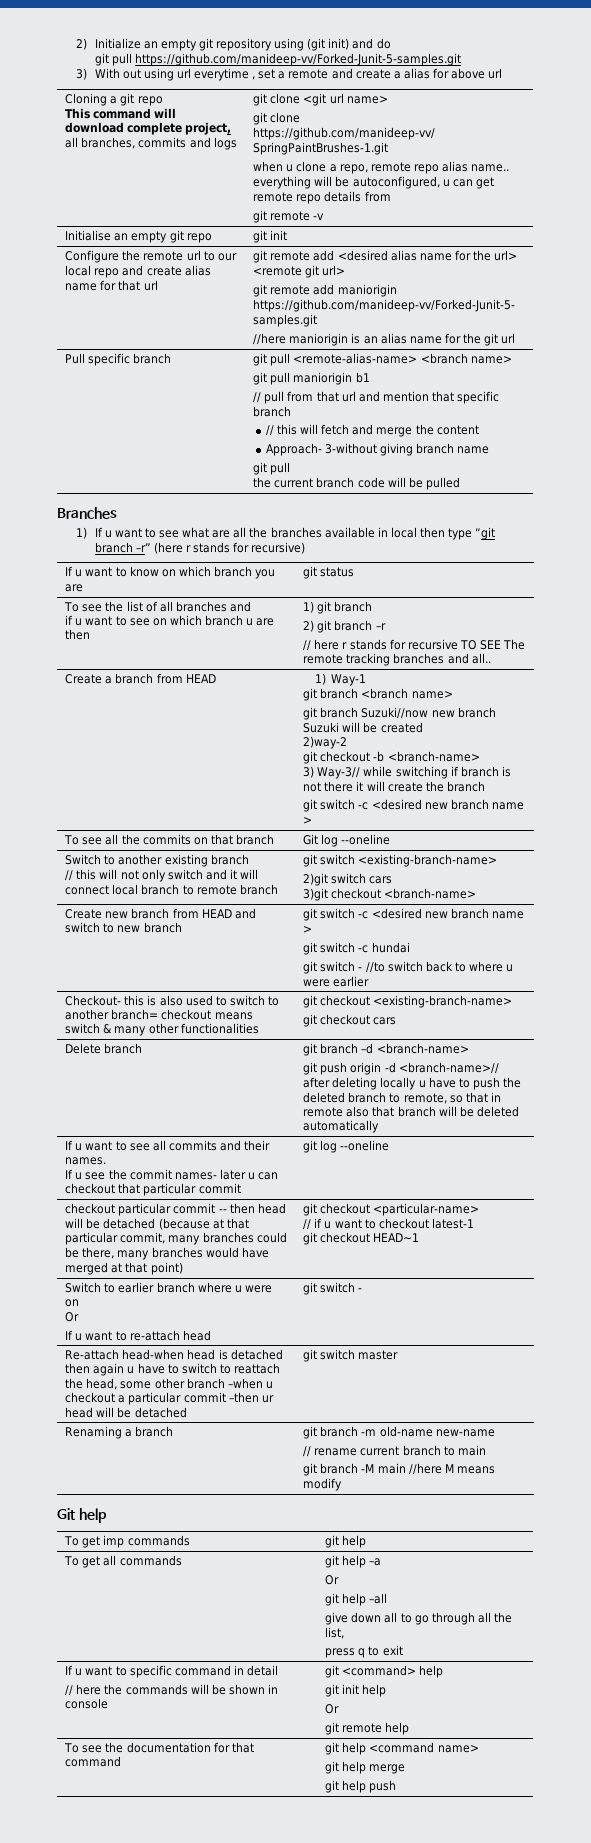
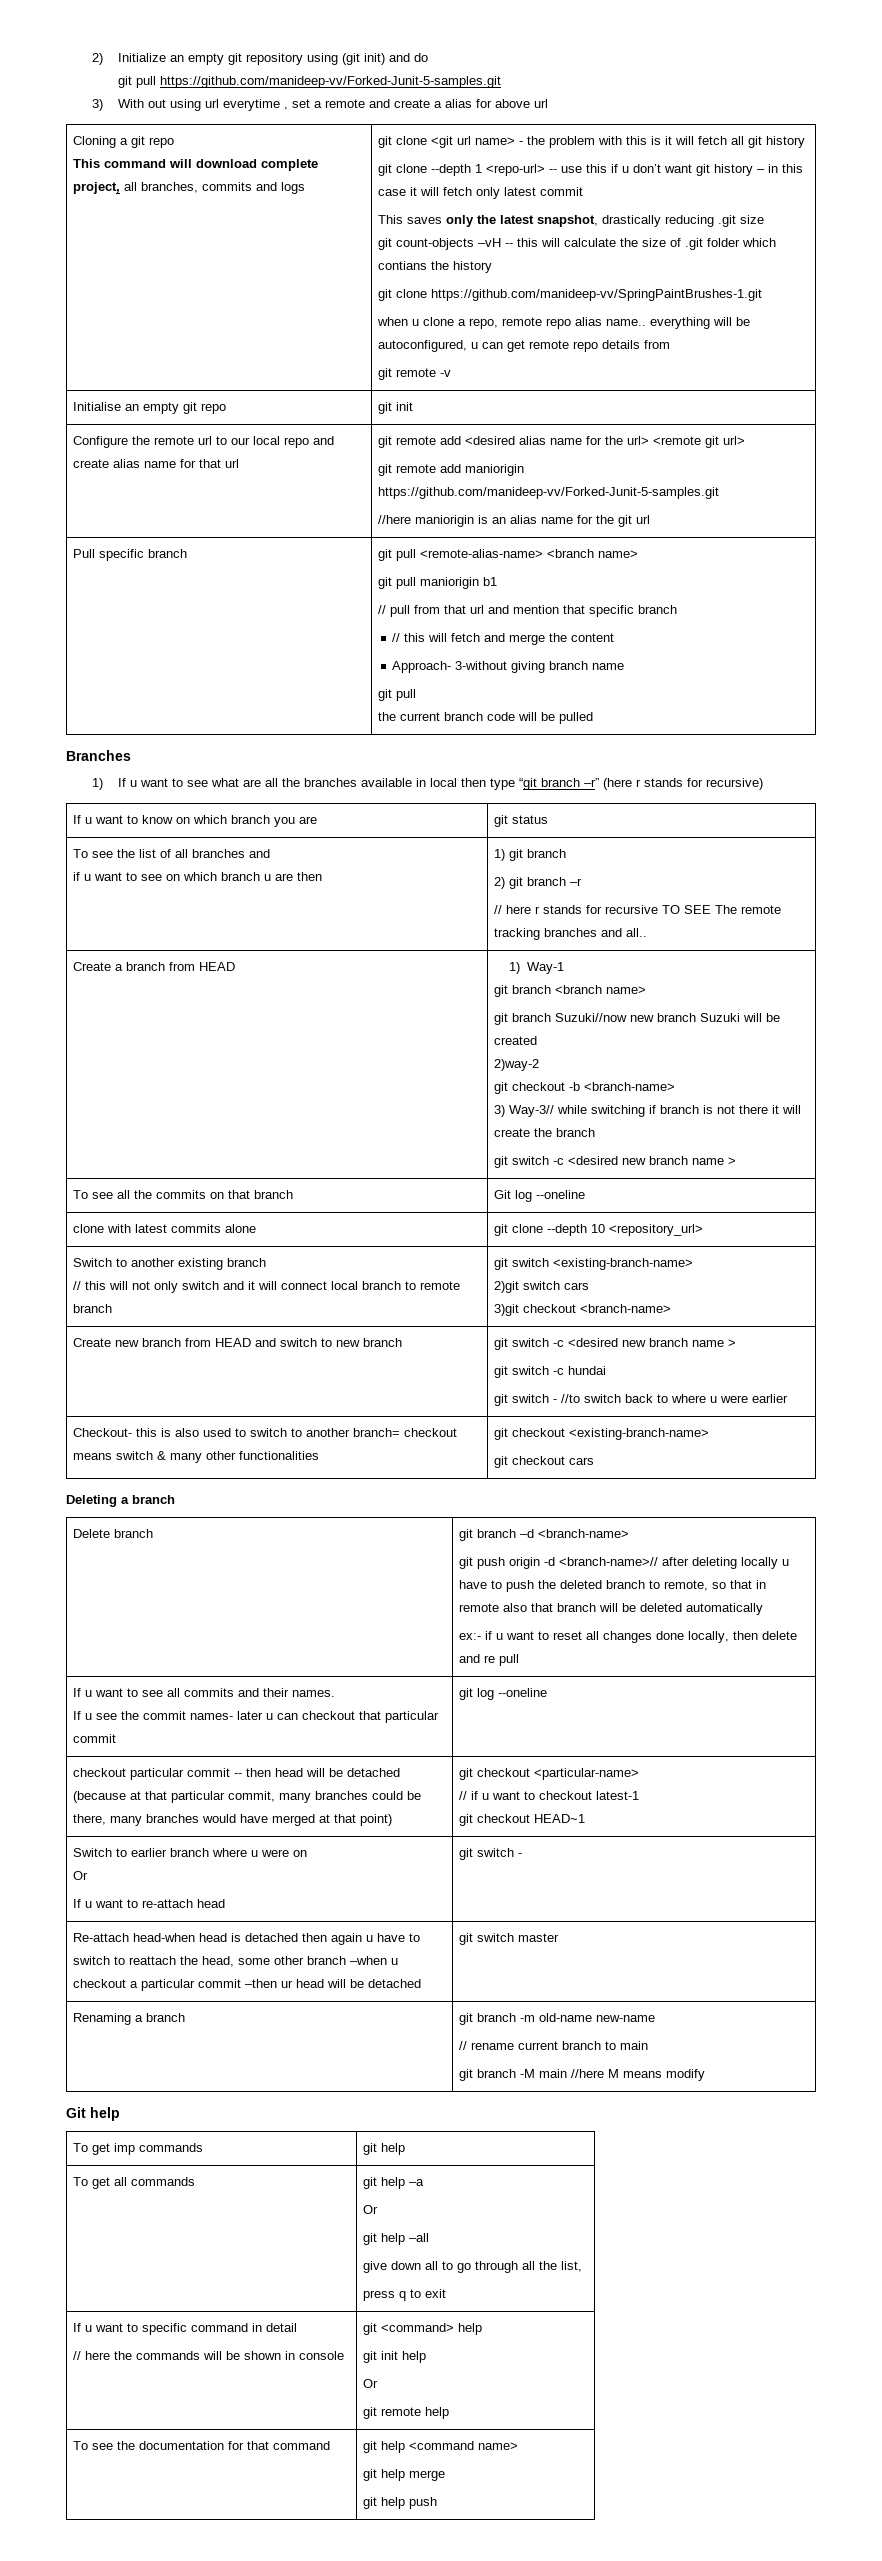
(388, 100) none -> [518,136,805,148] [377,164,803,176] [377,187,583,199] [377,215,764,227] [377,238,776,250] [377,261,492,273] - the problem with this is it will fetch all git history // git clone --depth 1 <repo-url> -- use this if u don’t want git history – in this case it will fetch only latest commit // This saves only the latest snapshot, drastically reducing .git size // git count-objects –vH -- this will calculate the size of .git folder which contians the history
(391, 839) none -> [72,1224,256,1233] [493,1224,703,1236] // clone with latest commits alone | git clone --depth 10 <repository_url>
(397, 1021) none -> [66,1495,175,1507] // Deleting a branch
(380, 1126) none -> [458,1631,797,1643] [458,1654,519,1666] // ex:- if u want to reset all changes done locally, then delete and re pull

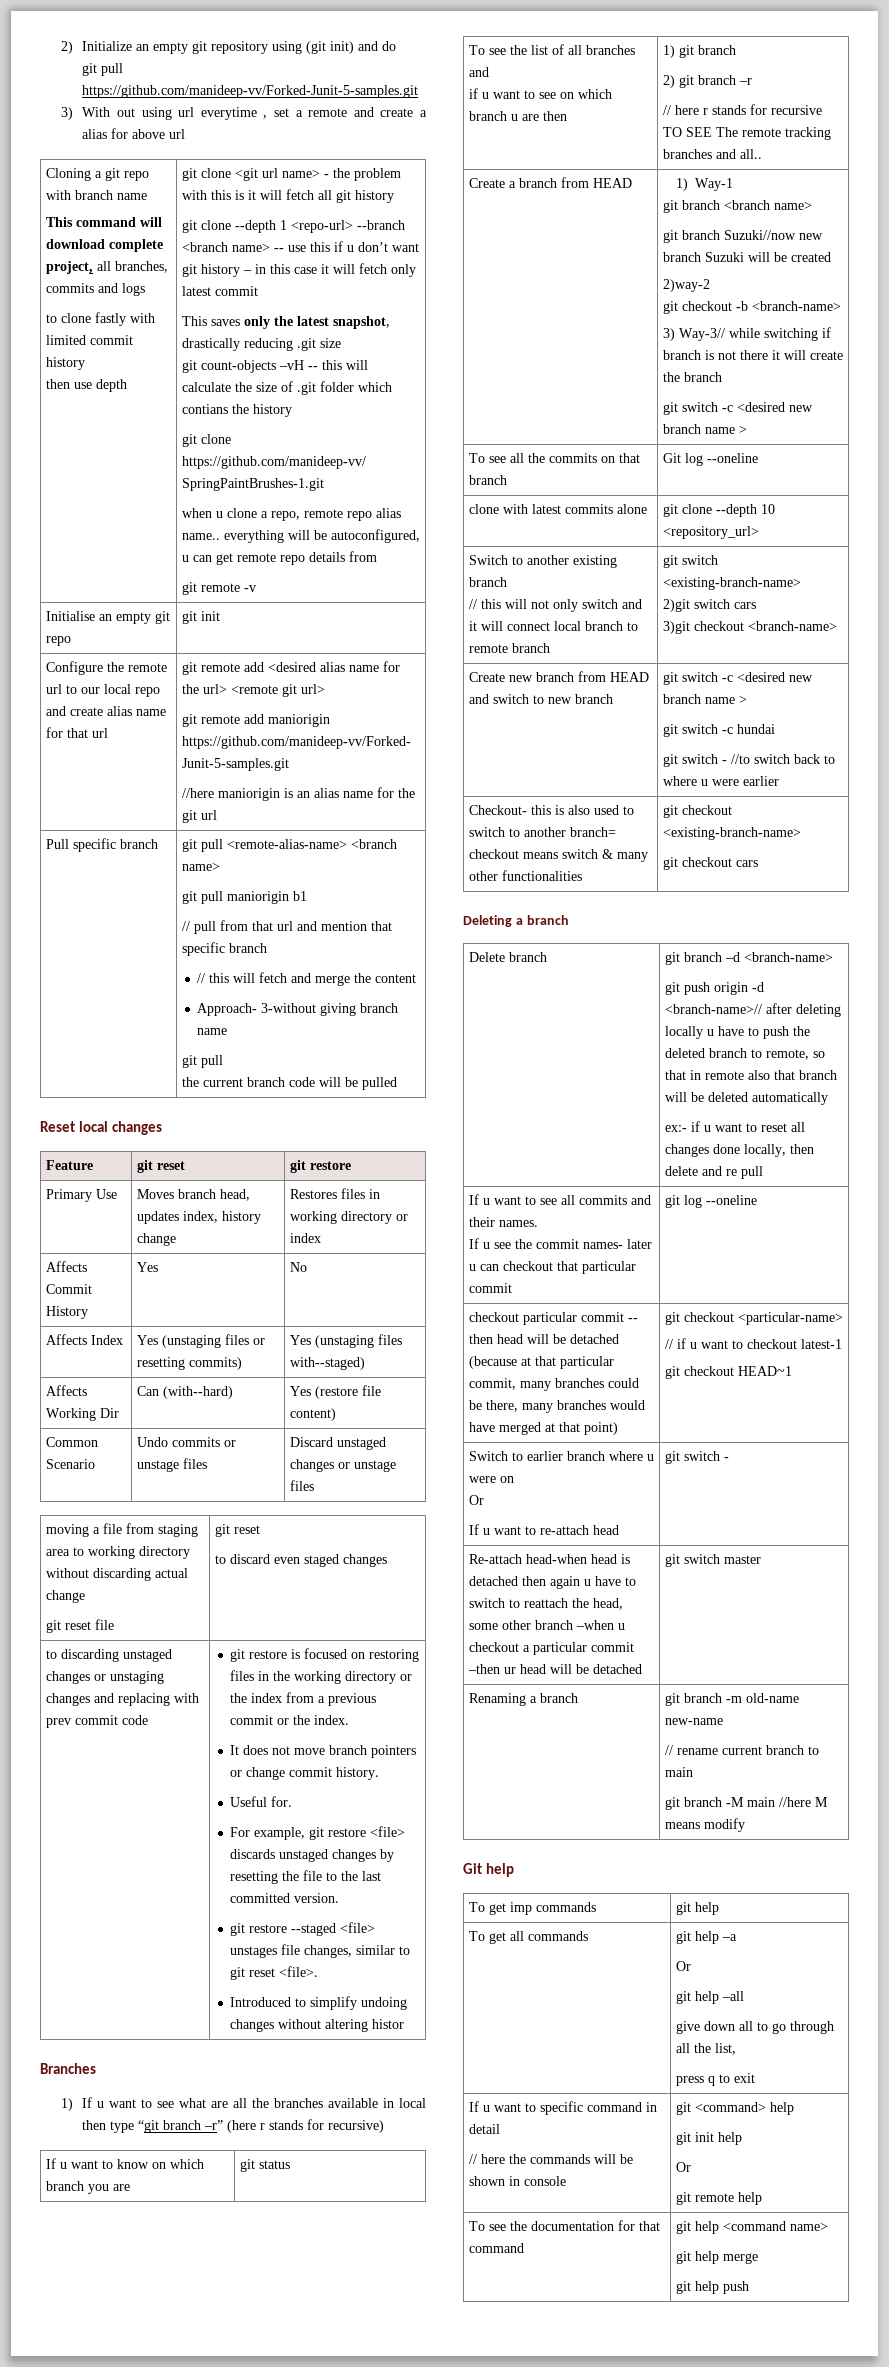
(174, 142) none -> [45,190,147,200] with branch name
(305, 188) none -> [45,312,155,326] [45,335,133,345] [45,357,85,370] [45,379,127,392] // to clone fastly with limited commit history // then use depth
(545, 170) none -> [356,220,405,230] [181,242,270,252] --branch <branch name>
(593, 718) none -> [40,1121,162,1135] [45,1160,93,1170] [136,1160,185,1173] [289,1160,351,1173] [45,1189,117,1202] [136,1189,250,1201] [136,1211,261,1224] [136,1233,176,1246] [289,1188,380,1199] [289,1211,408,1224] [289,1233,321,1243] [45,1261,87,1272] [45,1284,92,1294] [45,1306,88,1319] [136,1262,158,1272] [289,1262,307,1272] [45,1334,123,1345] [136,1334,265,1348] [136,1357,242,1370] [289,1334,402,1348] [289,1357,365,1370] [45,1385,87,1396] [45,1408,119,1421] [136,1386,233,1399] [289,1385,381,1399] [289,1408,336,1421] [45,1437,98,1447] [45,1459,95,1469] [136,1437,236,1447] [136,1458,207,1472] [289,1437,386,1450] [289,1459,396,1472] [289,1480,314,1491] [45,1523,198,1537] [45,1546,190,1559] [45,1568,188,1581] [45,1590,85,1603] [45,1619,114,1633] [214,1524,260,1537] [214,1554,387,1567] [45,1649,172,1662] [45,1671,164,1684] [45,1693,199,1706] [45,1715,148,1728] [230,1648,420,1662] [230,1670,413,1684] [230,1692,377,1706] [230,1715,350,1725] [230,1745,417,1758] [230,1767,380,1780] [230,1796,293,1807] [230,1826,406,1840] [230,1849,395,1862] [230,1870,382,1884] [230,1893,340,1903] [230,1922,376,1936] [230,1944,411,1958] [230,1966,319,1980] [230,1996,408,2010] [230,2019,405,2032] // Reset local changes // Feature | git reset | git restore // Primary Use | Moves branch head, updates index, history change | Restores files in working directory or index // Affects Commit History | Yes | No // Affects Index | Yes (unstaging files or resetting commits) | Yes (unstaging files with--staged) // Affects Working Dir | Can (with--hard) | Yes (restore file content) // Common Scenario | Undo commits or unstage files | Discard unstaged changes or unstage files // moving a file from staging area to working directory without discarding actual change // git reset file | git reset // to discard even staged changes // to discarding unstaged changes or unstaging changes and replacing with prev commit code | git restore is focused on restoring files in the working directory or the index from a previous commit or the index. // It does not move branch pointers or change commit history. // Useful for. // For example, git restore <file> discards unstaged changes by resetting the file to the last committed version. // git restore --staged <file> unstages file changes, similar to git reset <file>. // Introduced to simplify undoing changes without altering histor

